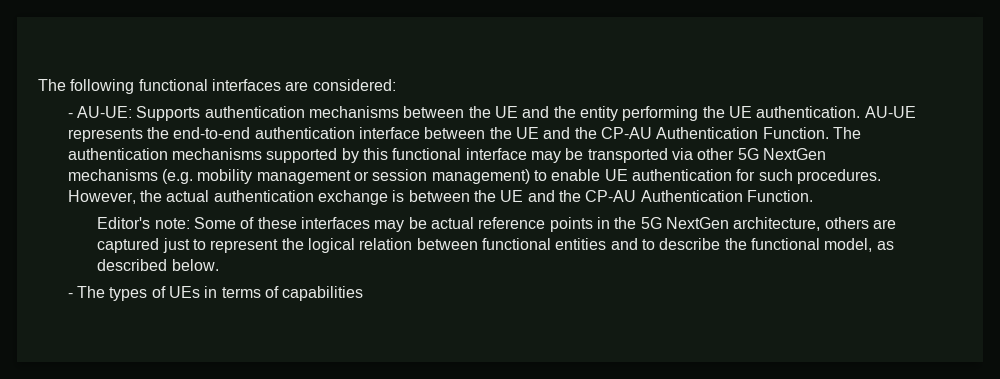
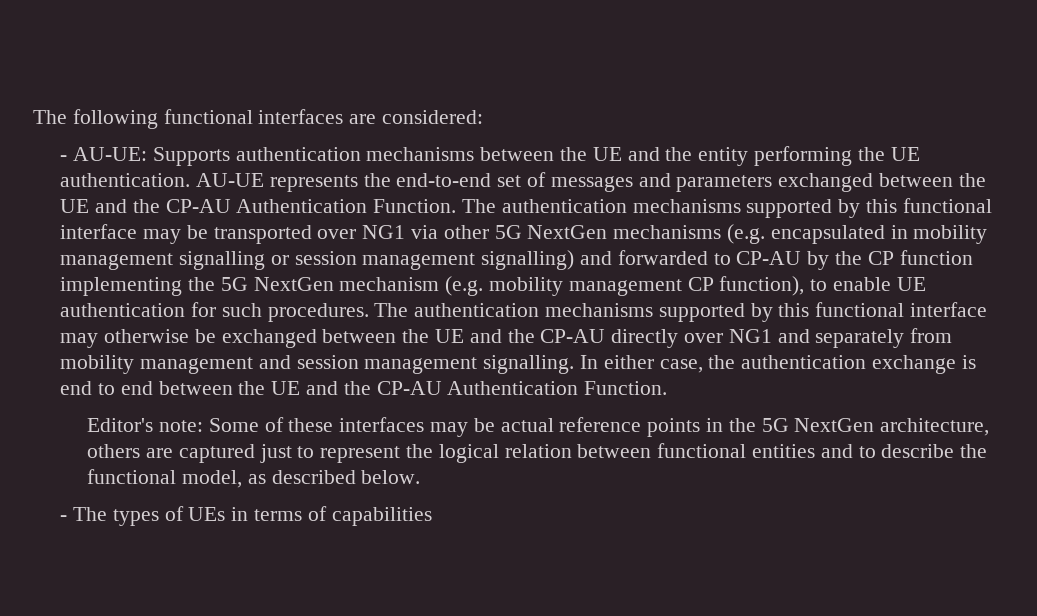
[254,127,420,139] authentication interface -> [497,172,874,192] set of messages and parameters exchanged
(668, 155) none -> [317,225,406,239] over NG1
[197,169,351,184] mobility management -> [770,225,988,244] [60,251,265,270] encapsulated in mobility management signalling
[431,169,530,184] management) -> [362,250,973,270] [60,276,805,296] management signalling) and forwarded to CP-AU by the CP function implementing the 5G NextGen mechanism (e.g. mobility management CP function),
[67,190,405,205] However, the actual authentication exchange is -> [374,302,987,322] [60,328,953,348] [60,355,976,374] [60,381,153,395] The authentication mechanisms supported by this functional interface may otherwise be exchanged between the UE and the CP-AU directly over NG1 and separately from mobility management and session management signalling. In either case, the authentication exchange is end to end

